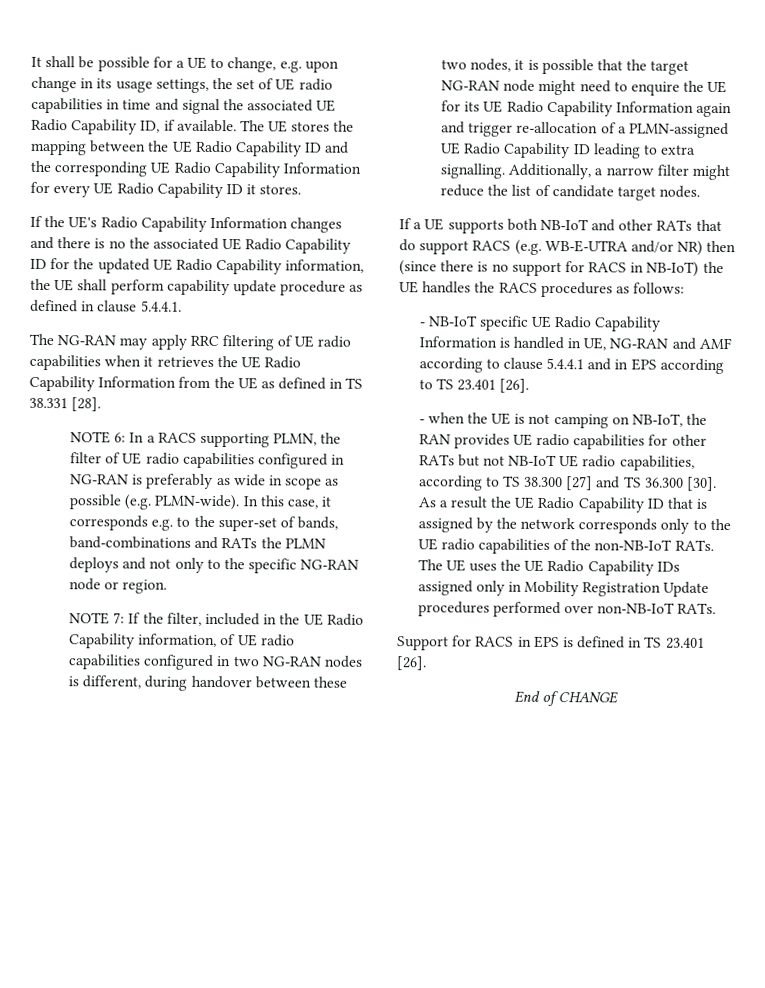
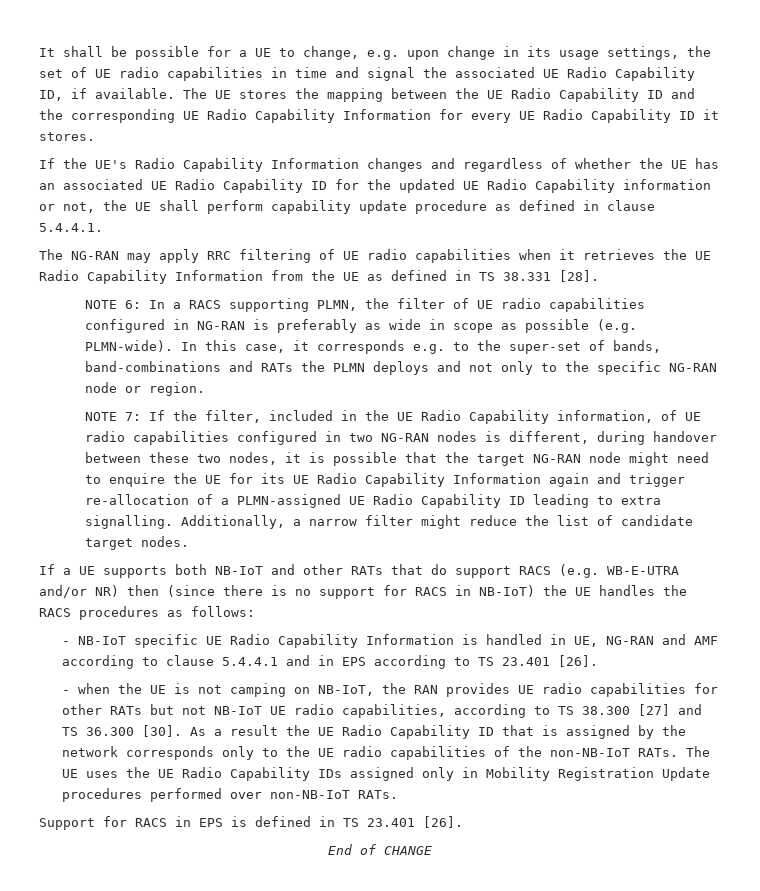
[57,237,150,249] there is no the -> [463,158,719,172] [39,183,55,190] regardless of whether the UE has an
[285,259,365,273] information, -> [623,179,711,190] [39,202,95,213] information or not,

